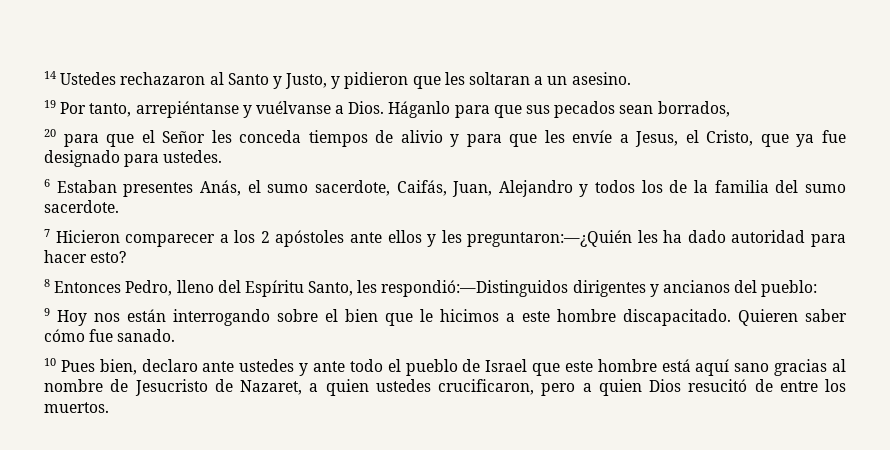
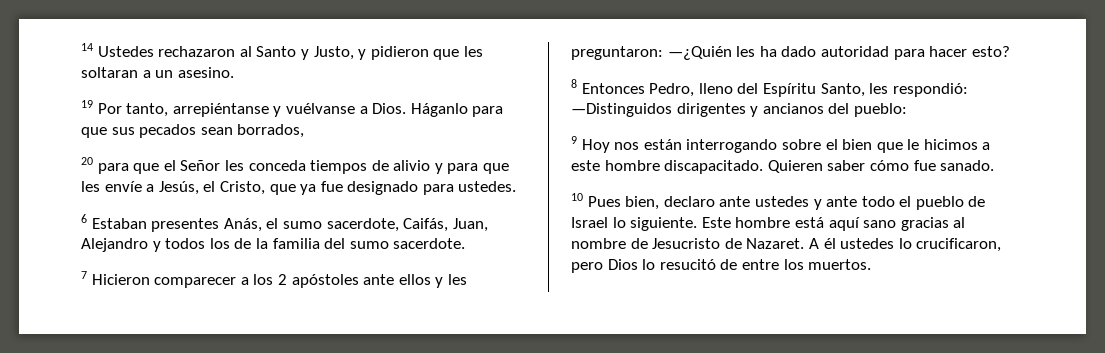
[635,131,679,147] Jesus, -> [158,181,199,195] Jesús,
[467,230,633,247] preguntaron:—¿Quién -> [571,46,732,60] preguntaron: —¿Quién
[381,280,569,297] respondió:—Distinguidos -> [892,83,968,97] [571,103,672,117] respondió: —Distinguidos
[532,361,593,376] que este -> [612,217,731,231] lo siguiente. Este
[240,379,681,396] Nazaret, a quien ustedes crucificaron, pero a quien Dios -> [746,238,1002,252] [571,259,656,273] Nazaret. A él ustedes lo crucificaron, pero Dios lo

